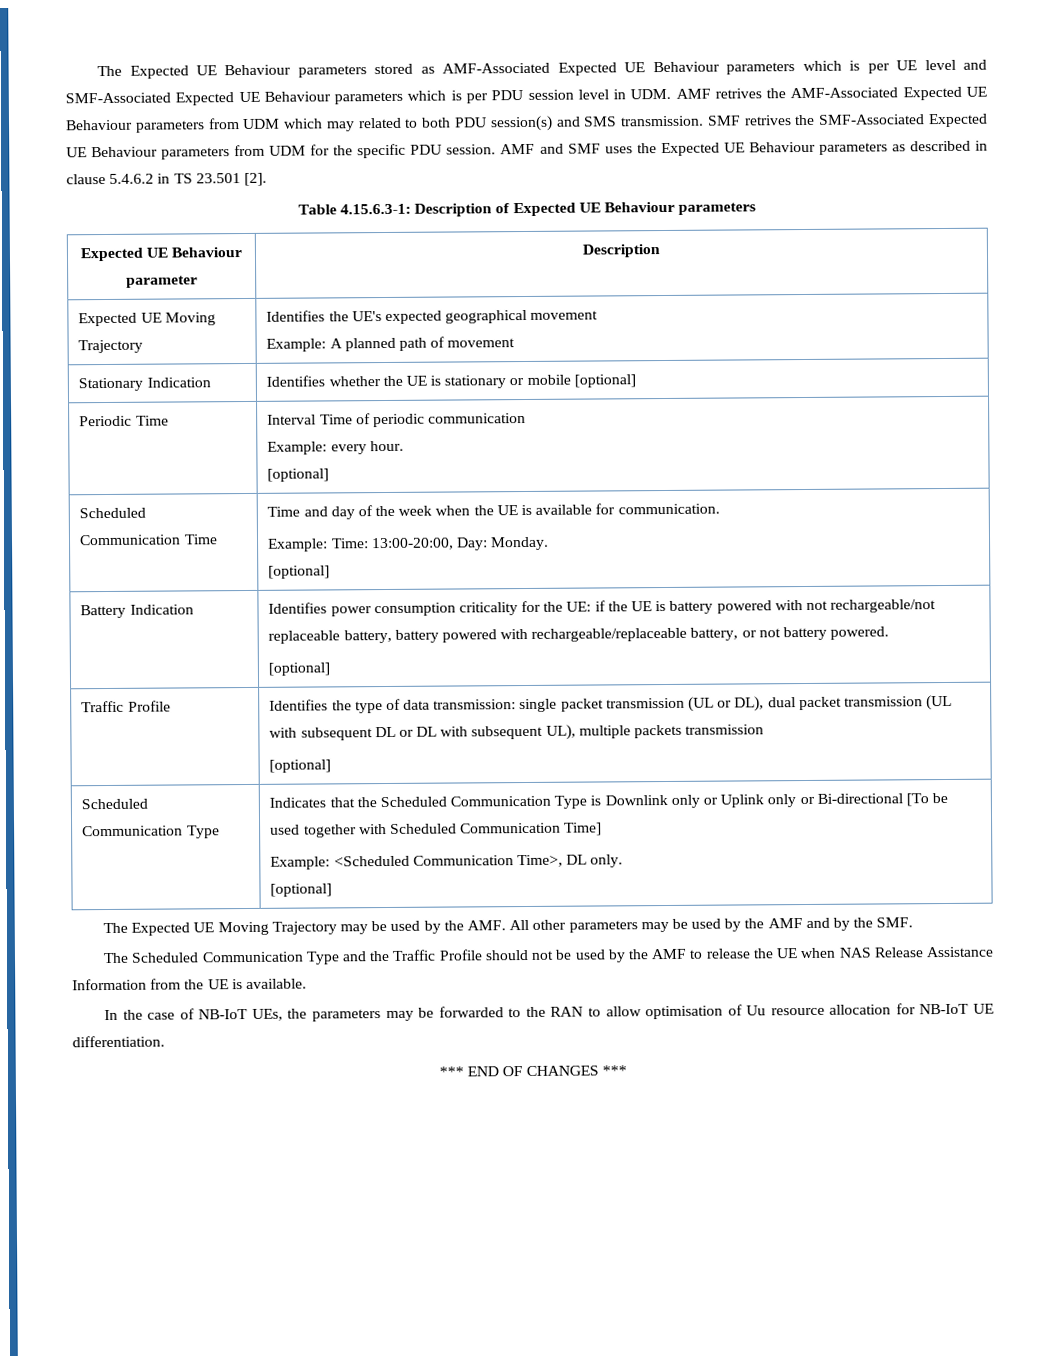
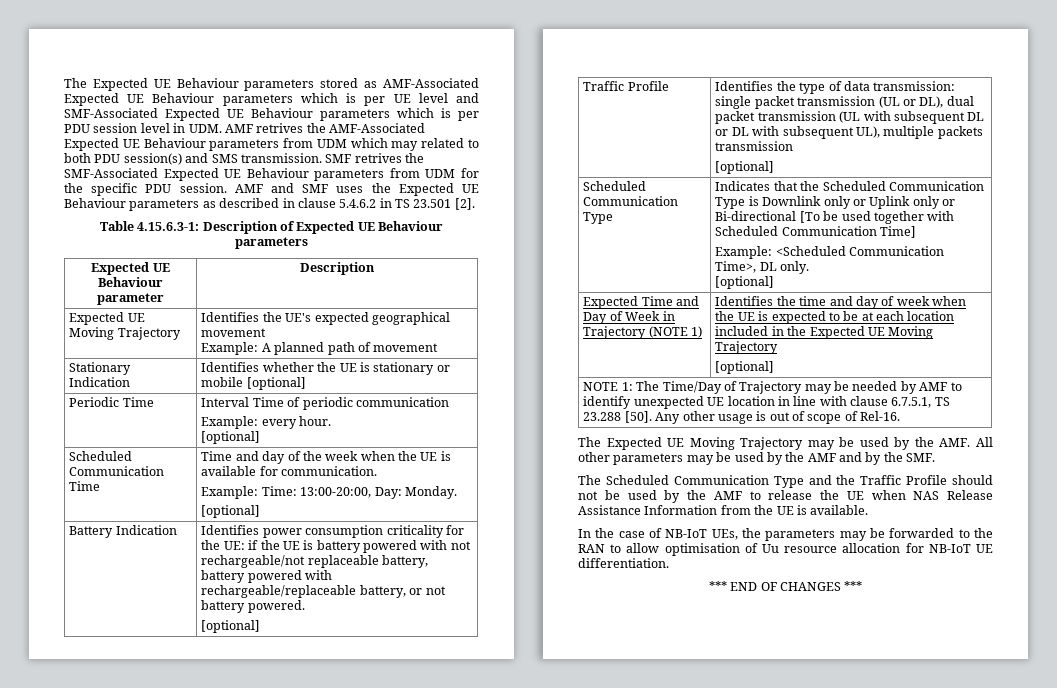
(333, 890) none -> [583,296,700,309] [583,311,675,324] [583,326,703,339] [715,296,967,309] [715,311,955,324] [715,326,934,339] [715,341,779,354] [715,361,775,374] [583,381,962,394] [583,396,950,409] [583,411,901,424] // Expected Time and Day of Week in Trajectory (NOTE 1) | Identifies the time and day of week when the UE is expected to be at each location included in the Expected UE Moving Trajectory // [optional] // NOTE 1: The Time/Day of Trajectory may be needed by AMF to identify unexpected UE location in line with clause 6.7.5.1, TS 23.288 [50]. Any other usage is out of scope of Rel-16.

